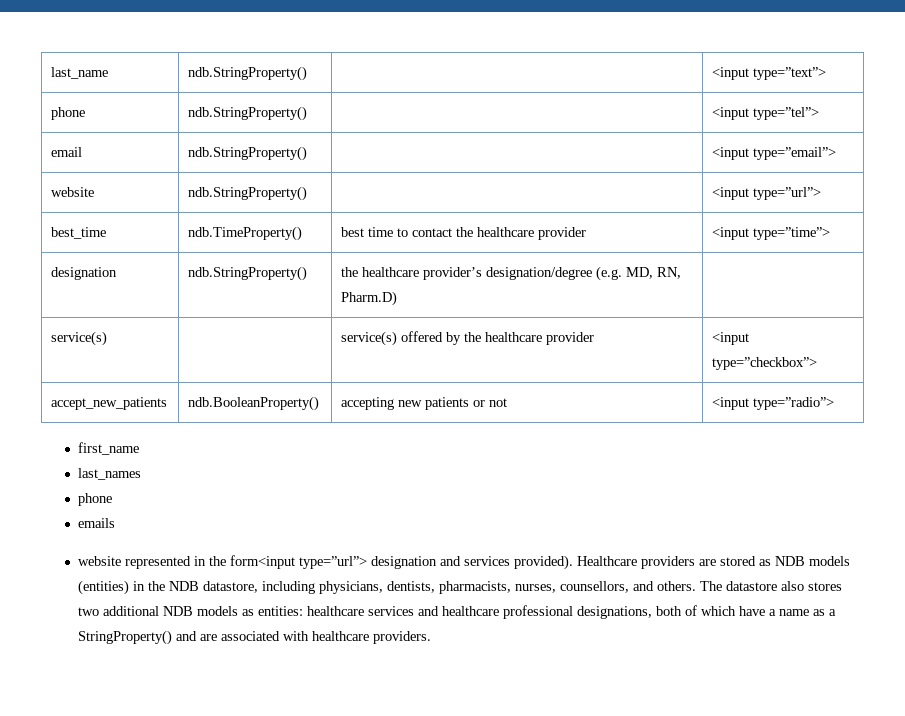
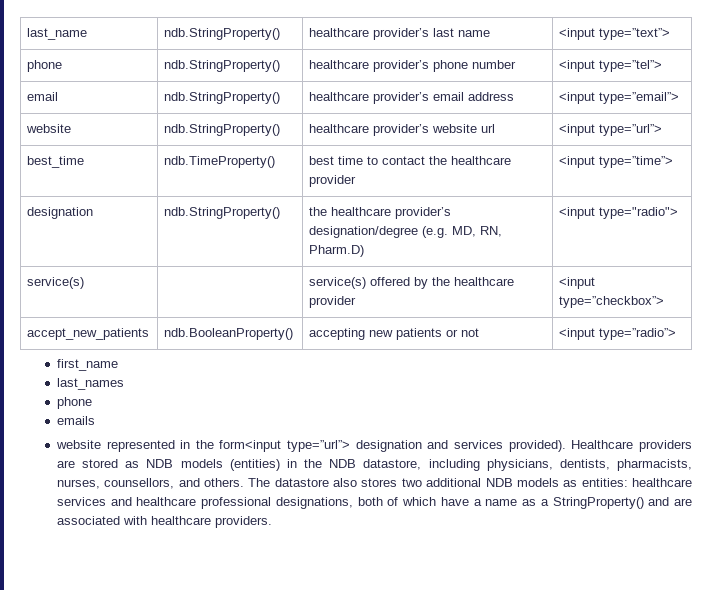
(308, 73) none -> [309,28,491,40] healthcare provider’s last name
(308, 113) none -> [309,60,517,72] healthcare provider’s phone number
(308, 153) none -> [309,92,515,104] healthcare provider’s email address
(308, 193) none -> [309,124,496,136] healthcare provider’s website url
(398, 298) none -> [559,207,679,219] <input type="radio">

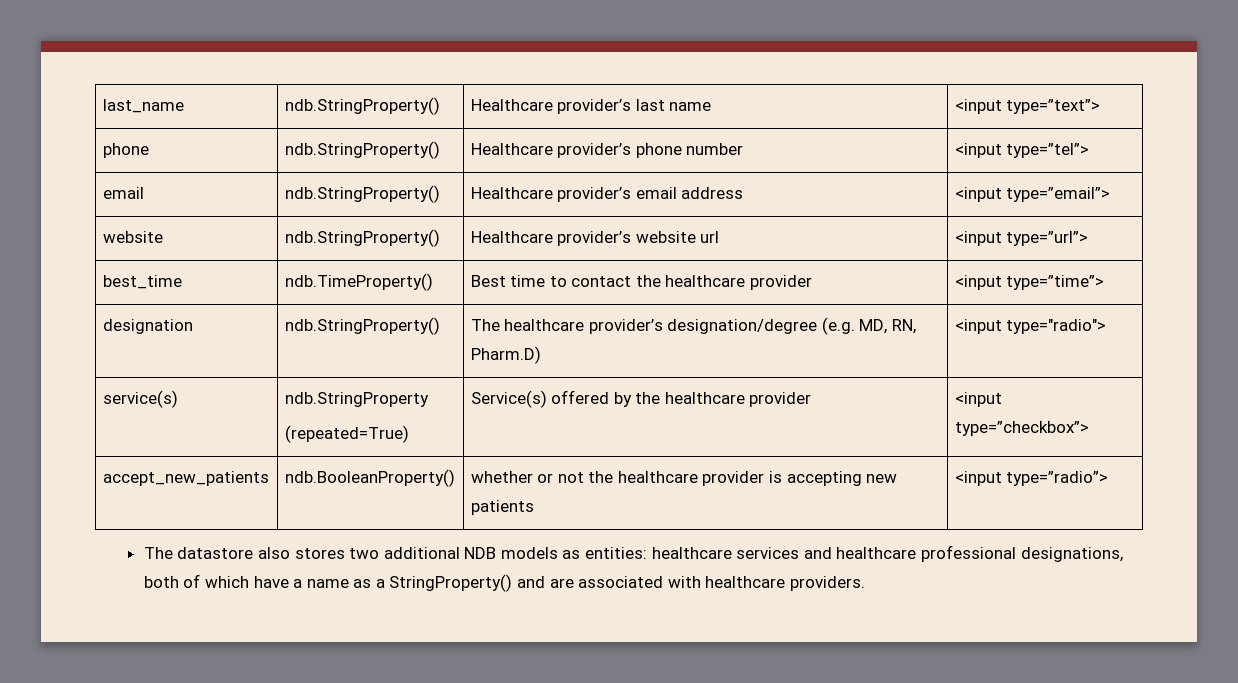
[309,28,370,37] healthcare -> [470,99,553,111] Healthcare
[309,60,370,69] healthcare -> [470,143,553,155] Healthcare
[309,92,370,101] healthcare -> [470,187,553,199] Healthcare
[309,124,370,133] healthcare -> [470,231,553,243] Healthcare
[309,156,335,165] best -> [470,275,506,287] Best
[309,207,328,216] the -> [470,319,500,331] The
[309,277,367,289] | service(s) -> [284,392,429,407] [284,425,409,443] [470,390,547,408] ndb.StringProperty // (repeated=True) | Service(s)
(294, 334) none -> [470,471,783,486] whether or not the healthcare provider is
[446,328,480,337] [559,328,677,340] [56,359,118,371] [56,378,124,390] [56,397,92,409] [56,416,95,425] [55,440,693,452] [56,459,693,471] [56,478,244,489] or not | <input type=”radio”> // first_name // last_names // phone // emails // website represented in the form<input type=”url”> designation and services provided). Healthcare providers are stored as NDB models (entities) in the NDB datastore, including physicians, dentists, pharmacists, nurses, counsellors, and others. -> [954,471,1109,486] | <input type=”radio”> //

